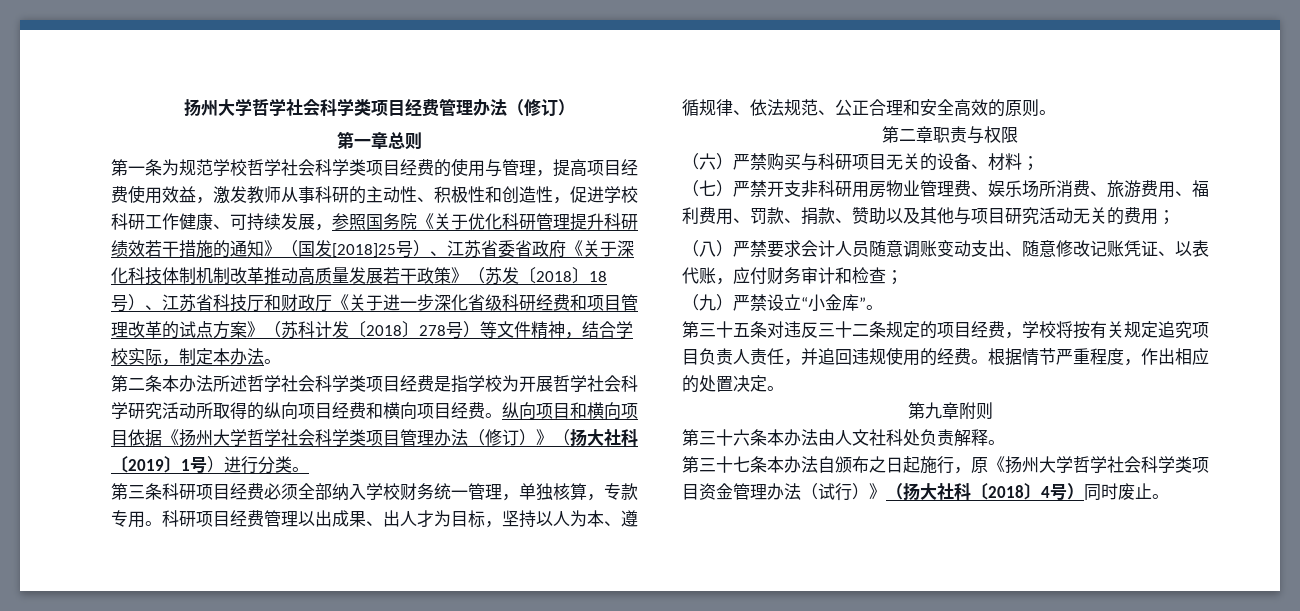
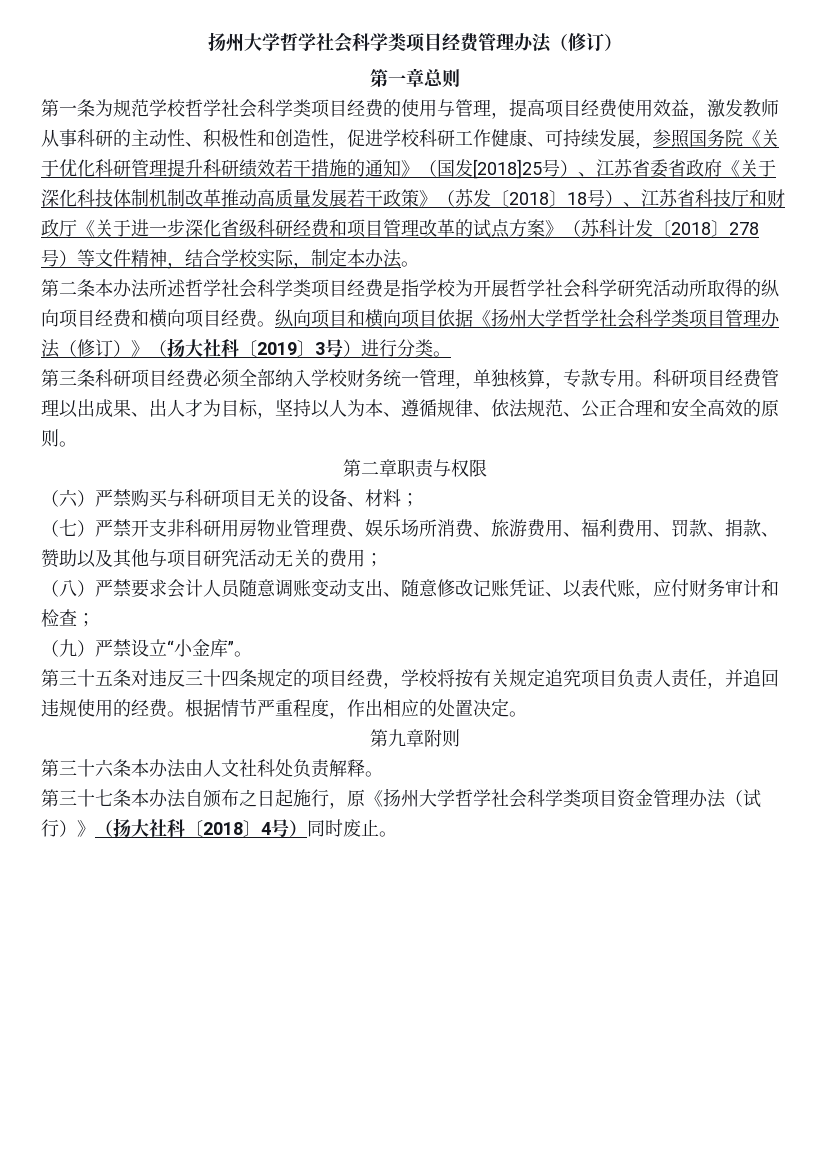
[181,459,190,471] 1 -> [315,342,325,355] 3
[852,324,869,336] 二 -> [221,670,239,687] 四

